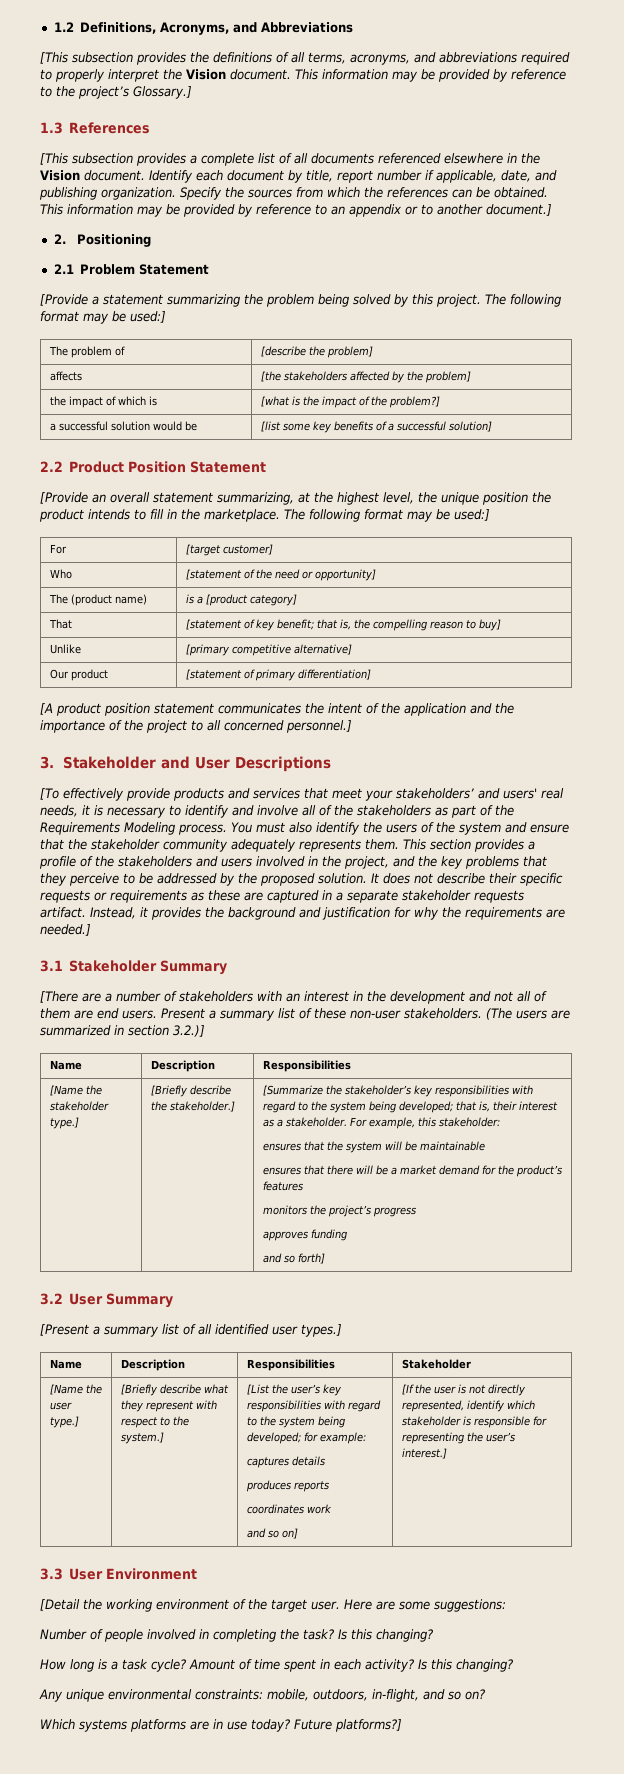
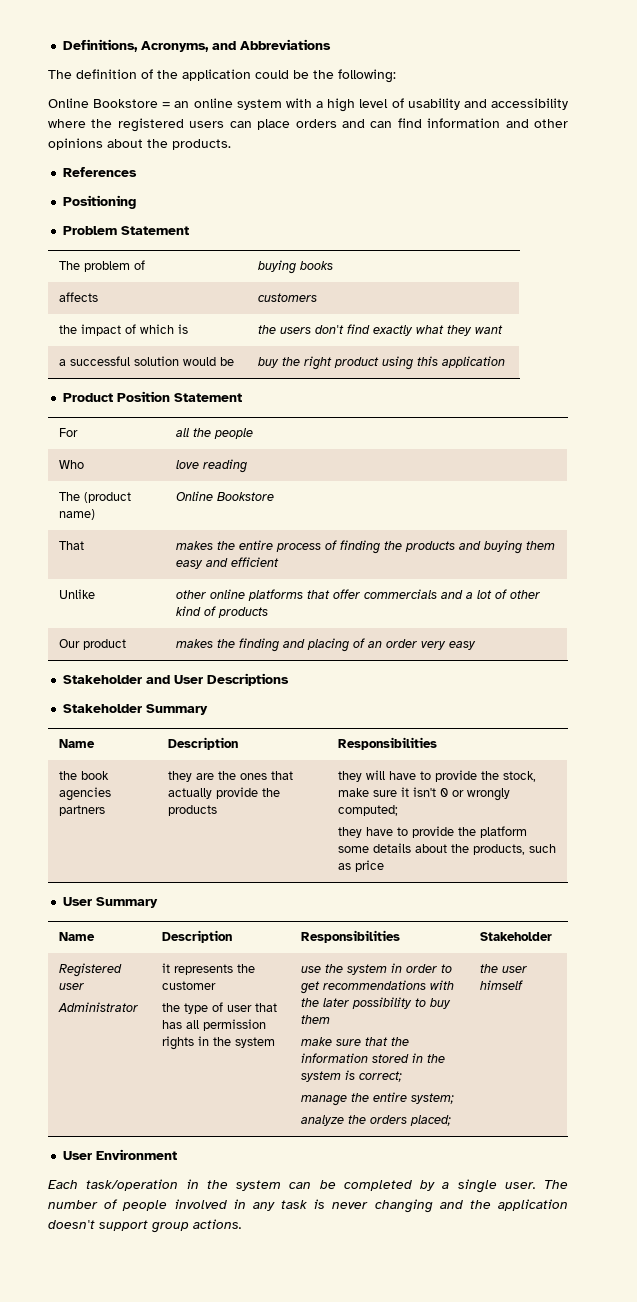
[53,22,74,32] 1.2 -> (63, 45) none
[40,52,570,65] [40,69,566,82] [40,86,192,99] [40,122,151,134] [40,153,540,166] [40,170,557,183] [39,187,548,200] [40,204,552,217] [53,234,66,244] [This subsection provides the definitions of all terms, acronyms, and abbreviations required to properly interpret the Vision document. This information may be provided by reference to the project’s Glossary.] // 1.3 References // [This subsection provides a complete list of all documents referenced elsewhere in the Vision document. Identify each document by title, report number if applicable, date, and publishing organization. Specify the sources from which the references can be obtained. This information may be provided by reference to an appendix or to another document.] // 2. -> [48,69,396,83] [48,98,568,112] [48,118,568,132] [48,138,231,150] [63,167,138,177] The definition of the application could be the following: // Online Bookstore = an online system with a high level of usability and accessibility where the registered users can place orders and can find information and other opinions about the products. // References //
[53,264,74,274] 2.1 -> (137, 202) none
[40,294,561,307] [40,311,166,324] [48,346,125,358] [260,346,373,358] [49,371,82,381] [260,371,471,383] // [Provide a statement summarizing the problem being solved by this project. The following format may be used:] // The problem of | [describe the problem] // affects | [the stakeholders affected by the problem] -> [59,260,146,272] [258,260,334,274] [59,292,99,302] [258,293,318,302] // The problem of | buying books // affects | customers
[260,396,440,408] [what is the impact of the problem?] -> [258,324,504,336] the users don't find exactly what they want
[260,421,492,433] [40,461,267,473] [40,492,551,505] [39,509,490,522] [49,544,67,554] [185,544,273,556] [49,569,72,579] [185,569,376,581] [48,594,147,606] [185,594,297,606] [48,619,72,629] [185,619,501,631] [49,644,81,654] [185,644,352,656] [49,669,108,681] [185,669,371,681] [40,703,514,716] [40,720,352,733] [40,756,332,772] [40,788,564,801] [40,805,514,818] [40,822,569,835] [40,839,535,852] [39,856,547,869] [40,873,563,886] [40,890,524,903] [40,907,565,920] [40,924,91,936] [40,960,228,975] [40,991,547,1004] [40,1008,570,1021] [40,1025,205,1037] [49,1060,82,1070] [150,1060,215,1072] [262,1060,351,1072] [49,1085,102,1096] [49,1101,109,1111] [49,1117,79,1129] [150,1085,231,1097] [150,1101,235,1112] [262,1085,533,1097] [262,1101,558,1113] [262,1117,500,1129] [262,1141,485,1153] [262,1165,562,1177] [262,1181,303,1191] [262,1205,416,1217] [262,1229,347,1241] [262,1253,325,1264] [40,1293,174,1308] [40,1324,342,1337] [49,1359,82,1369] [120,1359,185,1371] [246,1359,335,1371] [401,1359,471,1369] [49,1384,102,1395] [49,1402,72,1410] [49,1416,79,1428] [120,1384,229,1396] [120,1400,217,1412] [120,1416,189,1428] [120,1432,164,1444] [246,1384,341,1396] [246,1400,381,1412] [246,1416,345,1428] [246,1432,366,1444] [246,1456,325,1468] [245,1480,329,1492] [246,1504,332,1514] [246,1528,298,1539] [401,1384,525,1396] [401,1400,535,1412] [401,1416,547,1428] [401,1432,515,1444] [401,1448,447,1459] [40,1568,198,1580] [40,1599,506,1612] [40,1629,433,1642] [40,1659,513,1672] [39,1689,485,1702] [40,1719,402,1732] [list some key benefits of a successful solution] // 2.2 Product Position Statement // [Provide an overall statement summarizing, at the highest level, the unique position the product intends to fill in the marketplace. The following format may be used:] // For | [target customer] // Who | [statement of the need or opportunity] // The (product name) | is a [product category] // That | [statement of key benefit; that is, the compelling reason to buy] // Unlike | [primary competitive alternative] // Our product | [statement of primary differentiation] // [A product position statement communicates the intent of the application and the importance of the project to all concerned personnel.] // 3. Stakeholder and User Descriptions // [To effectively provide products and services that meet your stakeholders’ and users' real needs, it is necessary to identify and involve all of the stakeholders as part of the Requirements Modeling process. You must also identify the users of the system and ensure that the stakeholder community adequately represents them. This section provides a profile of the stakeholders and users involved in the project, and the key problems that they perceive to be addressed by the proposed solution. It does not describe their specific requests or requirements as these are captured in a separate stakeholder requests artifact. Instead, it provides the background and justification for why the requirements are needed.] // 3.1 Stakeholder Summary // [There are a number of stakeholders with an interest in the development and not all of them are end users. Present a summary list of these non-user stakeholders. (The users are summarized in section 3.2.)] // Name | Description | Responsibilities // [Name the stakeholder type.] | [Briefly describe the stakeholder.] | [Summarize the stakeholder’s key responsibilities with regard to the system being developed; that is, their interest as a stakeholder. For example, this stakeholder: // ensures that the system will be maintainable // ensures that there will be a market demand for the product’s features // monitors the project’s progress // approves funding // and so forth] // 3.2 User Summary // [Present a summary list of all identified user types.] // Name | Description | Responsibilities | Stakeholder // [Name the user type.] | [Briefly describe what they represent with respect to the system.] | [List the user’s key responsibilities with regard to the system being developed; for example: // captures details // produces reports // coordinates work // and so on] | [If the user is not directly represented, identify which stakeholder is responsible for representing the user’s interest.] // 3.3 User Environment // [Detail the working environment of the target user. Here are some suggestions: // Number of people involved in completing the task? Is this changing? // How long is a task cycle? Amount of time spent in each activity? Is this changing? // Any unique environmental constraints: mobile, outdoors, in-flight, and so on? // Which systems platforms are in use today? Future platforms?] -> [258,356,506,370] [63,391,243,402] [59,428,79,437] [176,428,254,439] [59,460,85,469] [176,459,248,473] [59,492,132,503] [59,509,96,520] [176,491,275,501] [59,541,85,550] [176,540,556,554] [176,557,280,569] [59,589,96,599] [176,589,541,601] [176,606,269,618] [59,639,127,650] [176,638,477,652] [63,673,290,686] [63,704,209,715] [59,739,96,748] [168,737,239,750] [338,737,438,750] [59,771,110,780] [59,787,112,801] [59,805,106,816] [168,771,294,782] [168,787,281,799] [168,805,218,816] [338,770,537,782] [338,787,511,801] [338,805,399,816] [338,826,528,838] [338,843,557,855] [338,860,385,872] [63,897,159,908] [59,932,96,941] [162,930,233,943] [301,930,401,943] [480,932,553,941] [59,963,123,977] [59,983,85,990] [58,1002,139,1012] [162,963,256,975] [162,981,217,990] [162,1002,278,1014] [162,1019,267,1031] [162,1036,276,1050] [301,963,453,975] [300,980,455,994] [301,997,452,1009] [301,1015,331,1024] [301,1037,410,1046] [301,1053,446,1063] [301,1070,403,1082] [301,1092,455,1106] [301,1115,452,1126] [480,964,528,973] [480,980,524,990] [63,1149,178,1160] [48,1179,568,1193] [48,1199,569,1213] [48,1219,242,1233] buy the right product using this application // Product Position Statement // For | all the people // Who | love reading // The (product name) | Online Bookstore // That | makes the entire process of finding the products and buying them easy and efficient // Unlike | other online platforms that offer commercials and a lot of other kind of products // Our product | makes the finding and placing of an order very easy // Stakeholder and User Descriptions // Stakeholder Summary // Name | Description | Responsibilities // the book agencies partners | they are the ones that actually provide the products | they will have to provide the stock, make sure it isn't 0 or wrongly computed; // they have to provide the platform some details about the products, such as price // User Summary // Name | Description | Responsibilities | Stakeholder // Registered user // Administrator | it represents the customer // the type of user that has all permission rights in the system | use the system in order to get recommendations with the later possibility to buy them // make sure that the information stored in the system is correct; // manage the entire system; // analyze the orders placed; | the user himself // User Environment // Each task/operation in the system can be completed by a single user. The number of people involved in any task is never changing and the application doesn't support group actions.

